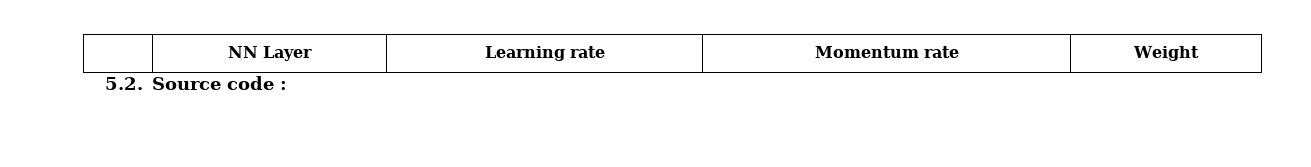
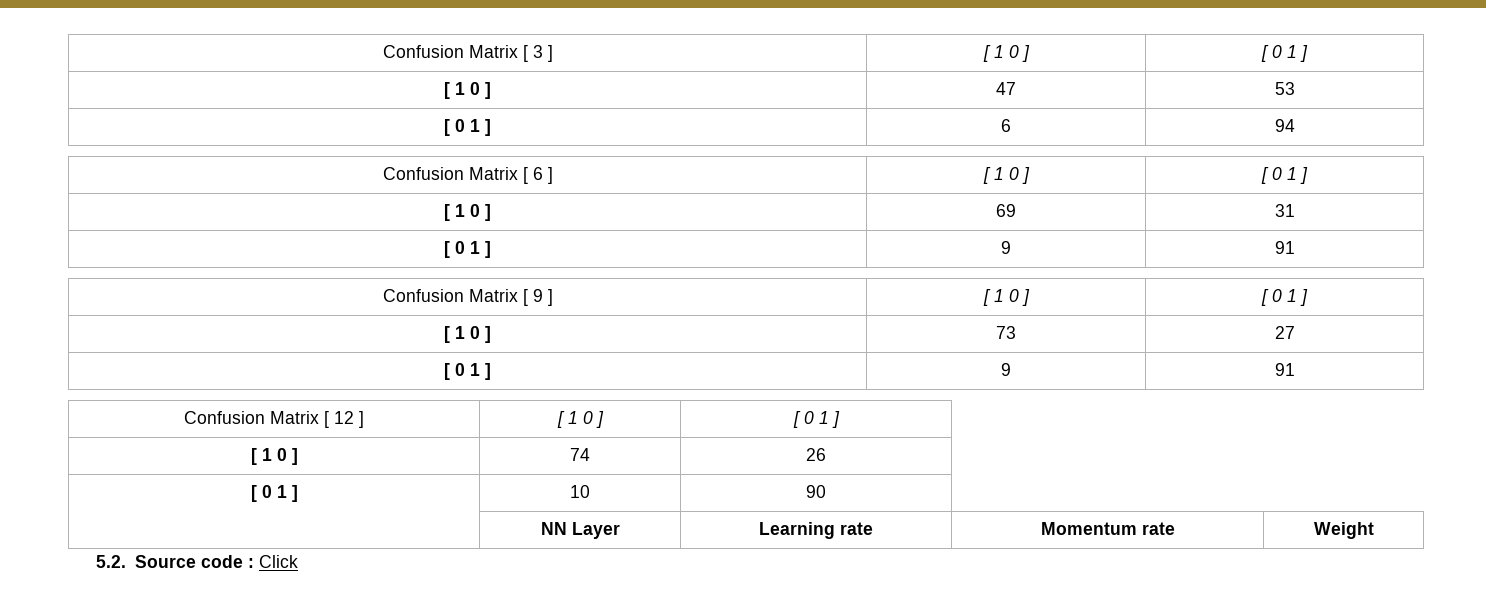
(228, 52) none -> [382,45,553,62] [982,45,1030,62] [1261,45,1308,62] [444,82,491,99] [996,82,1016,95] [1274,82,1295,95] [444,119,491,136] [1001,119,1011,132] [1274,119,1295,132] [382,167,553,184] [982,167,1030,184] [1261,167,1308,184] [444,204,491,221] [996,204,1016,217] [1274,204,1295,217] [444,241,491,258] [1001,241,1011,254] [1274,241,1295,254] [382,289,553,306] [982,289,1030,306] [1261,289,1308,306] [444,326,491,343] [996,326,1016,339] [1274,326,1295,339] [444,363,491,380] [1001,363,1011,376] [1274,363,1295,376] [184,411,365,428] [556,411,604,428] [792,411,840,428] [250,448,298,465] [570,448,590,461] [806,448,826,461] [250,485,298,502] [570,485,590,498] [806,485,826,498] Confusion Matrix [ 3 ] | [ 1 0 ] | [ 0 1 ] // [ 1 0 ] | 47 | 53 // [ 0 1 ] | 6 | 94 // Confusion Matrix [ 6 ] | [ 1 0 ] | [ 0 1 ] // [ 1 0 ] | 69 | 31 // [ 0 1 ] | 9 | 91 // Confusion Matrix [ 9 ] | [ 1 0 ] | [ 0 1 ] // [ 1 0 ] | 73 | 27 // [ 0 1 ] | 9 | 91 // Confusion Matrix [ 12 ] | [ 1 0 ] | [ 0 1 ] // [ 1 0 ] | 74 | 26 // [ 0 1 ] | 10 | 90 //
(288, 85) none -> [258,555,298,568] Click

